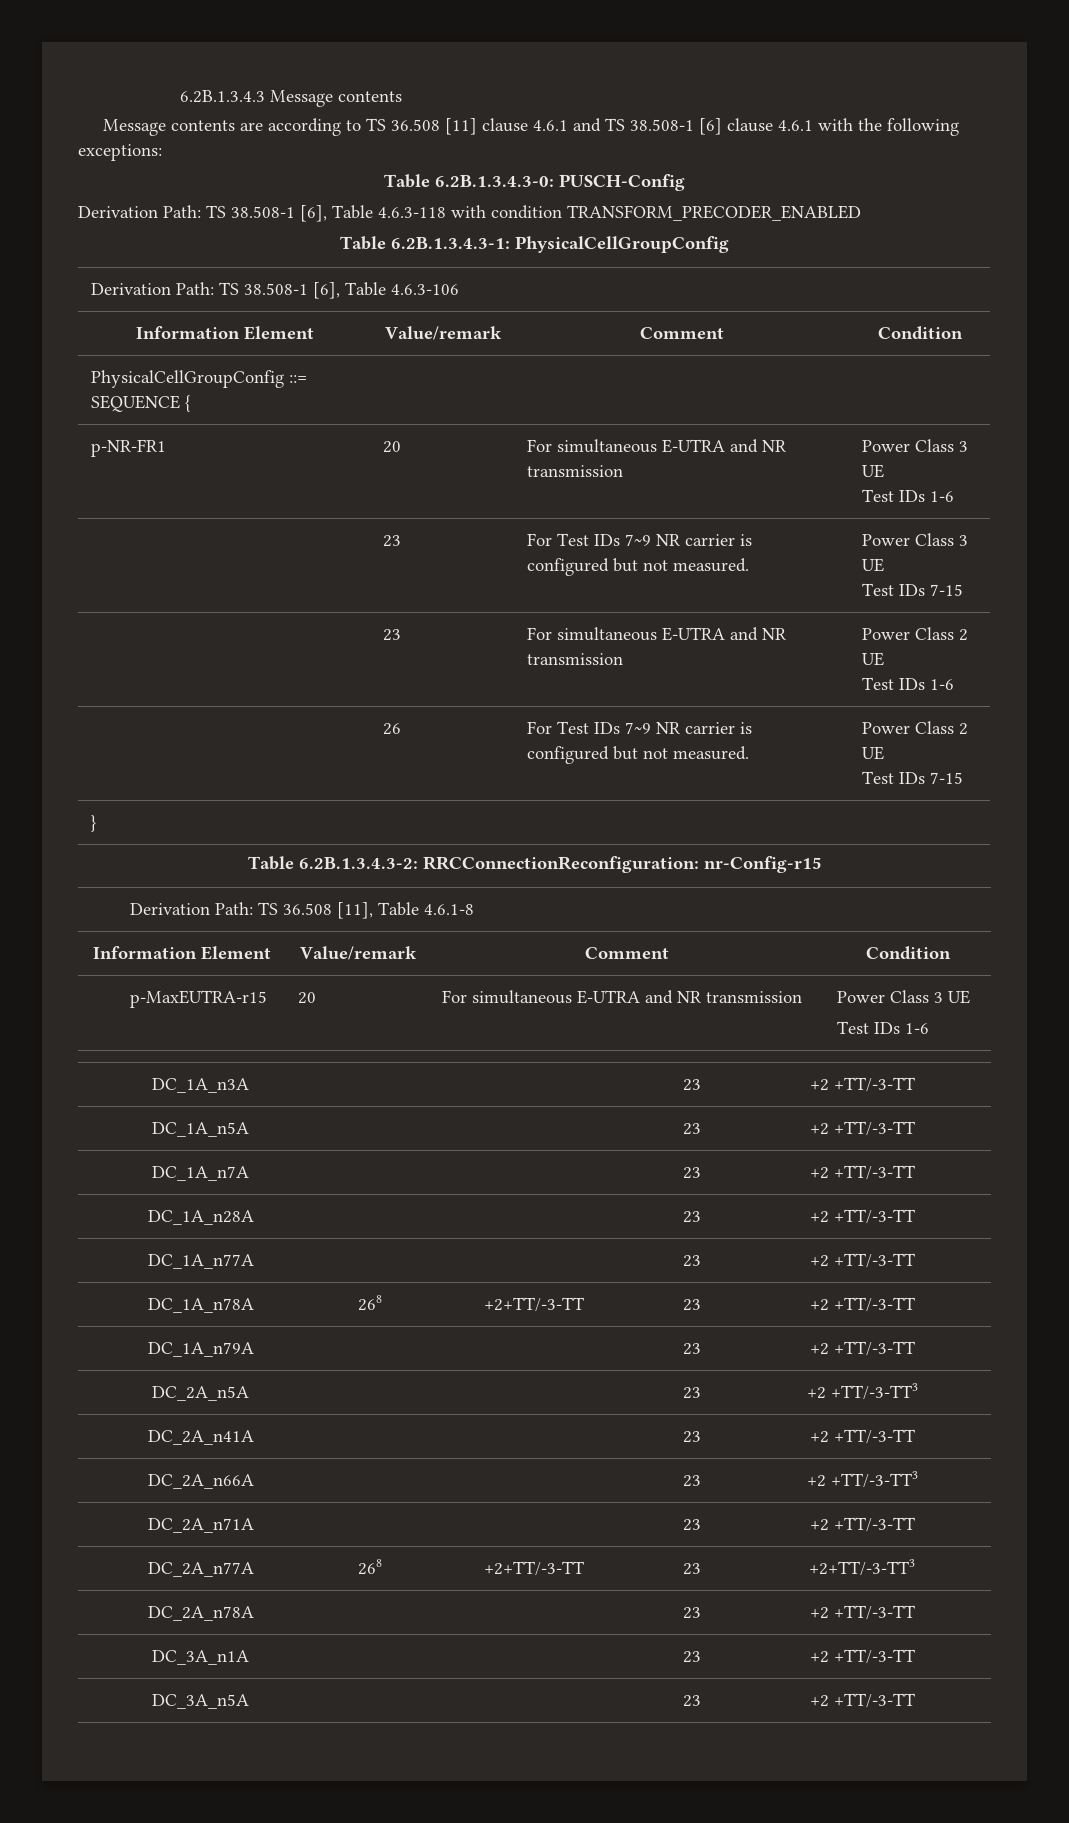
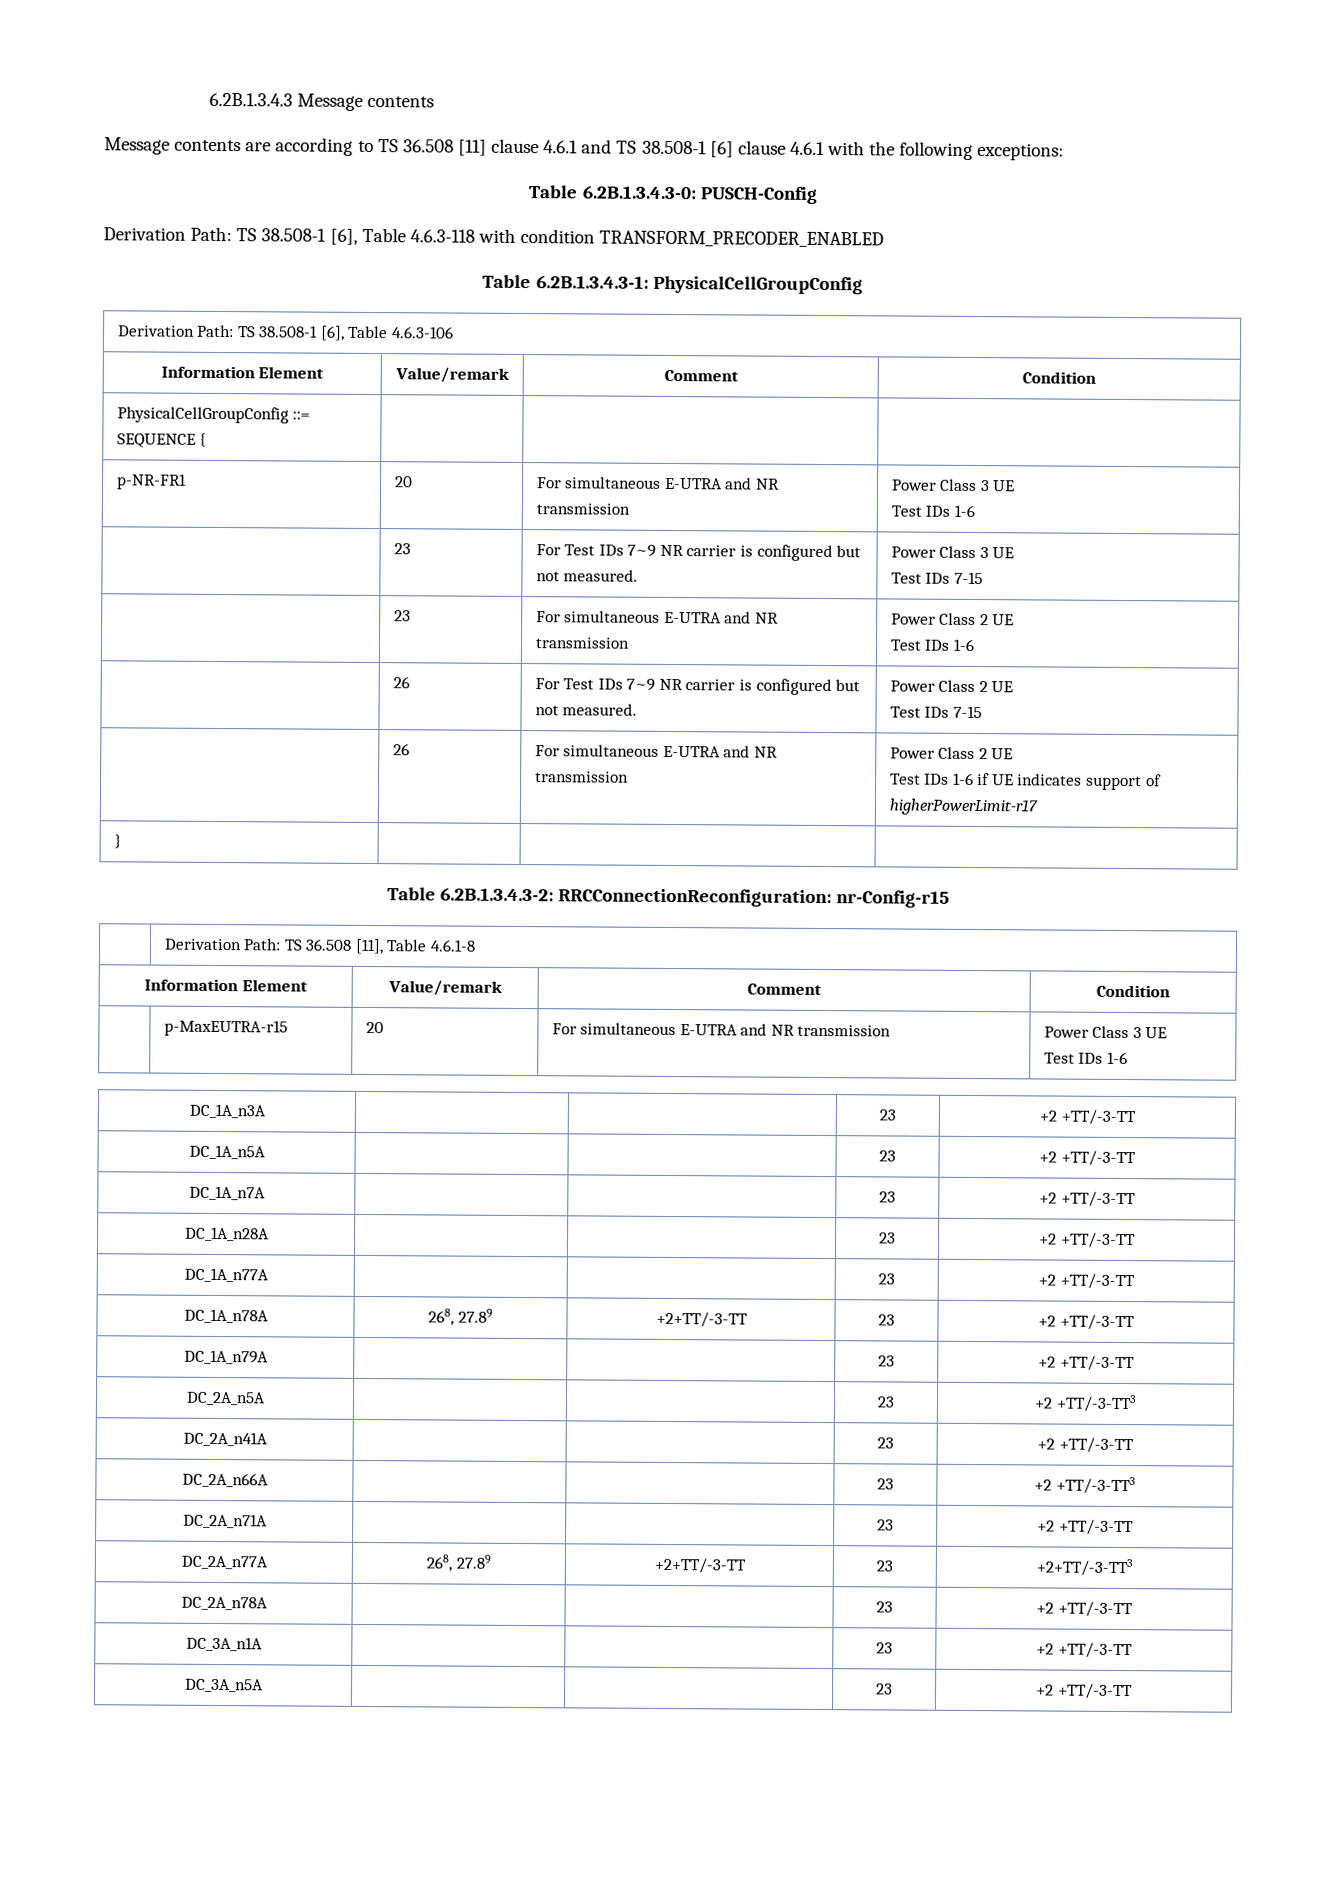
(964, 778) none -> [392,743,410,756] [534,744,778,758] [534,771,629,783] [889,746,1014,760] [889,772,1162,791] [888,798,1038,816] // | 26 | For simultaneous E-UTRA and NR transmission | Power Class 2 UE // Test IDs 1-6 if UE indicates support of higherPowerLimit-r17
[357,1295,382,1311] 268 -> [428,1308,493,1326] 268, 27.89
[357,1559,382,1575] 268 -> [426,1554,491,1572] 268, 27.89

